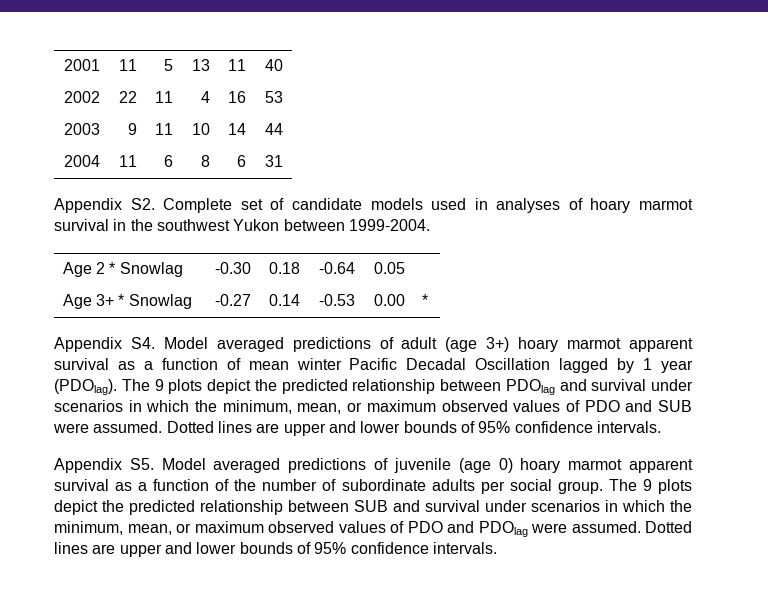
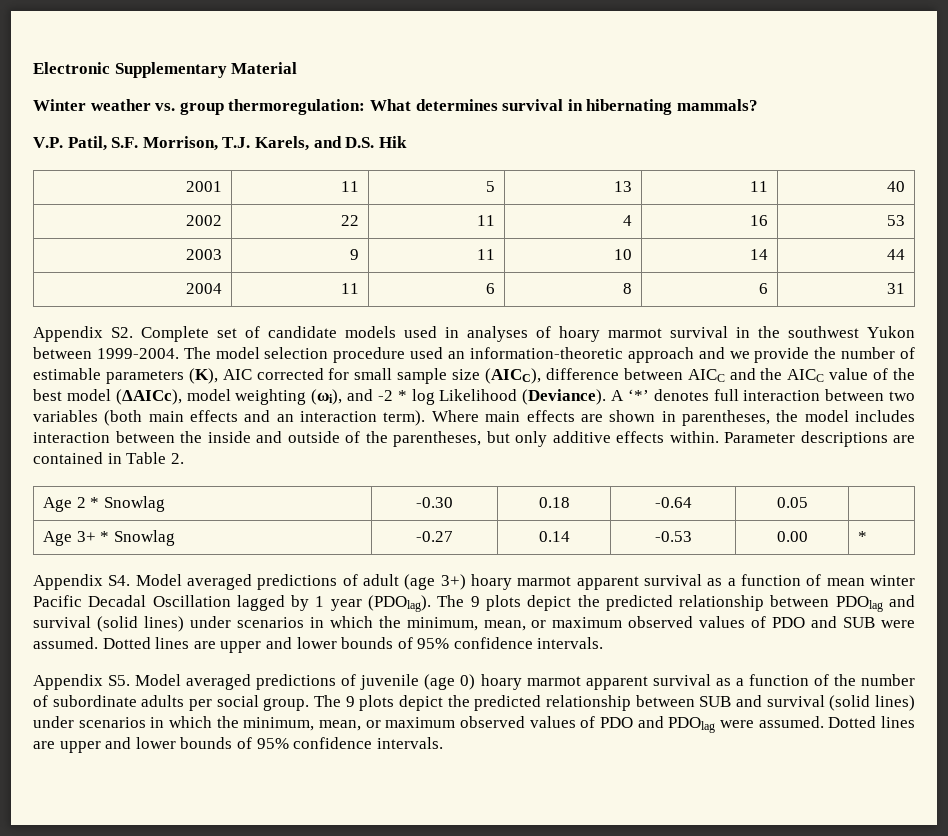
(64, 65) none -> [33,62,298,78] [33,99,758,115] [33,136,407,151] Electronic Supplementary Material // Winter weather vs. group thermoregulation: What determines survival in hibernating mammals? // V.P. Patil, S.F. Morrison, T.J. Karels, and D.S. Hik //
(430, 225) none -> [183,347,916,363] [33,368,916,384] [33,389,916,405] [33,410,916,426] [33,431,915,447] [33,452,184,464] The model selection procedure used an information-theoretic approach and we provide the number of estimable parameters (K), AIC corrected for small sample size (AICC), difference between AICC and the AICC value of the best model (ΔAICc), model weighting (ωi), and -2 * log Likelihood (Deviance). A ‘*’ denotes full interaction between two variables (both main effects and an interaction term). Where main effects are shown in parentheses, the model includes interaction between the inside and outside of the parentheses, but only additive effects within. Parameter descriptions are contained in Table 2.
(647, 385) none -> [96,616,184,632] (solid lines)
(480, 506) none -> [829,695,915,711] (solid lines)

